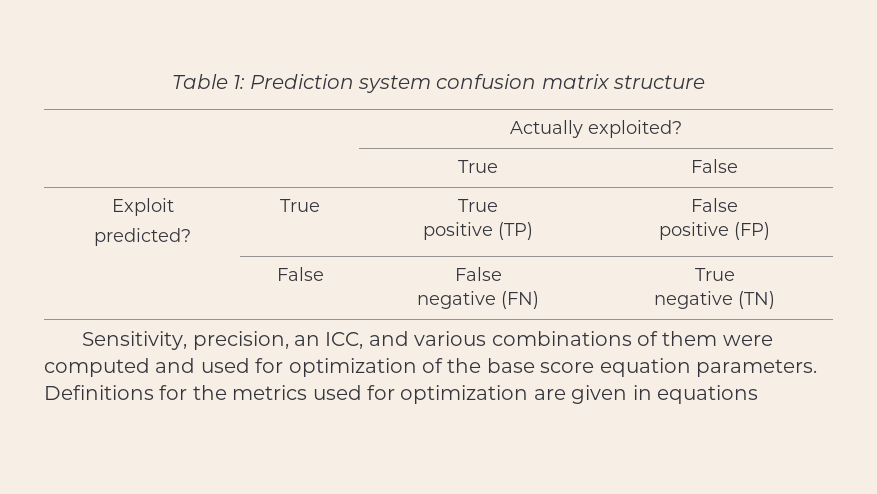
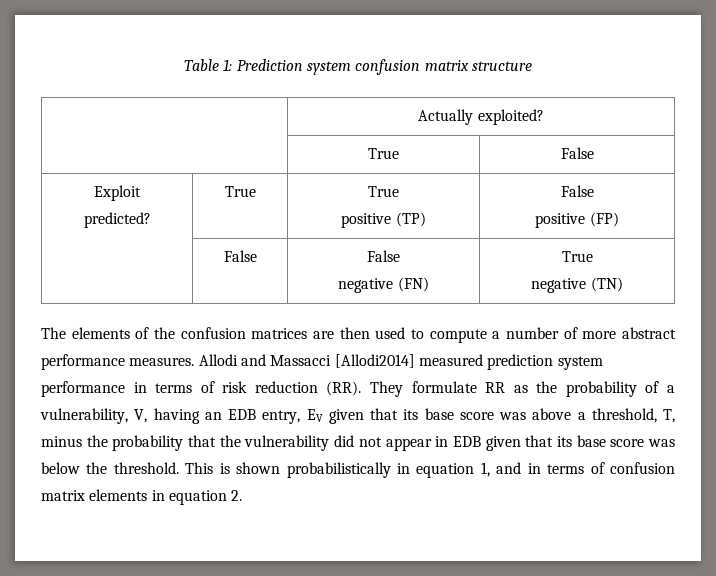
[82,331,773,350] [44,358,817,377] [44,385,758,404] Sensitivity, precision, an ICC, and various combinations of them were computed and used for optimization of the base score equation parameters. Definitions for the metrics used for optimization are given in equations -> [41,327,676,343] [41,354,603,370] [41,381,675,397] [40,408,675,424] [41,435,675,451] [41,462,676,478] [41,489,243,505] The elements of the confusion matrices are then used to compute a number of more abstract performance measures. Allodi and Massacci [Allodi2014] measured prediction system performance in terms of risk reduction (RR). They formulate RR as the probability of a vulnerability, V, having an EDB entry, EV given that its base score was above a threshold, T, minus the probability that the vulnerability did not appear in EDB given that its base score was below the threshold. This is shown probabilistically in equation 1, and in terms of confusion matrix elements in equation 2.

